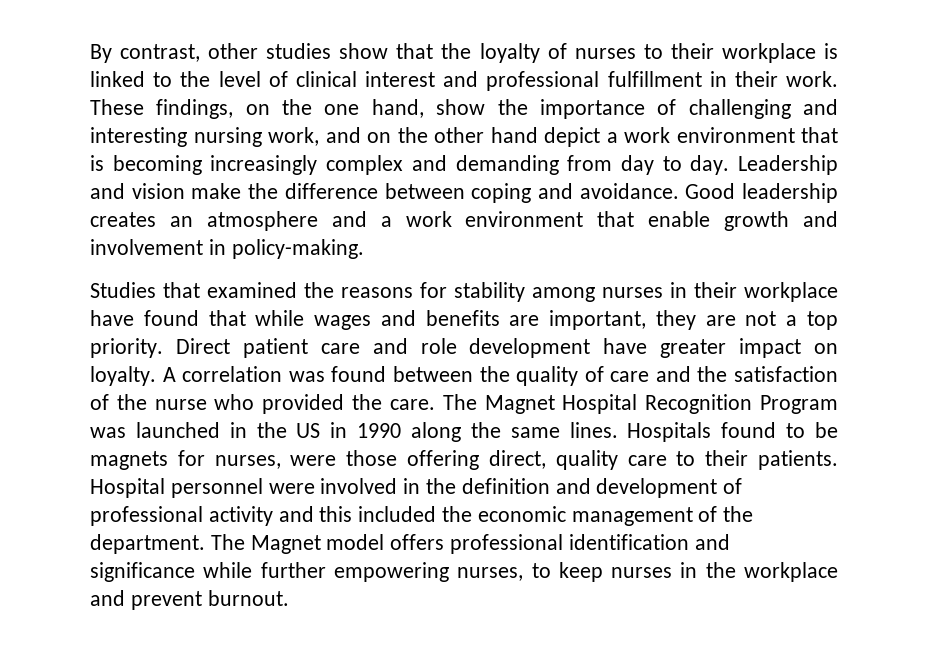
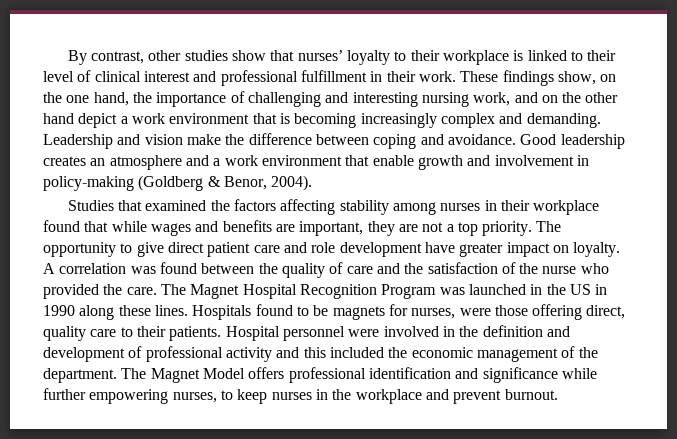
[441,43,636,63] the loyalty of nurses -> [297,50,390,65] nurses’ loyalty
[180,71,211,87] the -> [587,50,617,61] their
[156,99,234,119] findings, -> [502,70,596,86] findings show,
[436,99,486,115] show -> (129, 99) none
[455,155,730,175] demanding from day to day. -> [526,113,601,128] demanding.
[231,239,364,259] policy-making. -> [43,175,313,191] policy-making (Goldberg & Benor, 2004).
[341,282,447,298] reasons for -> [234,199,336,215] factors affecting
[90,310,134,326] have -> (600, 207) none
[175,338,230,354] Direct -> [536,221,562,232] [43,242,204,257] The opportunity to give direct
[470,422,560,438] the same -> [118,305,151,316] these
[326,534,385,550] model -> [202,368,245,379] Model

